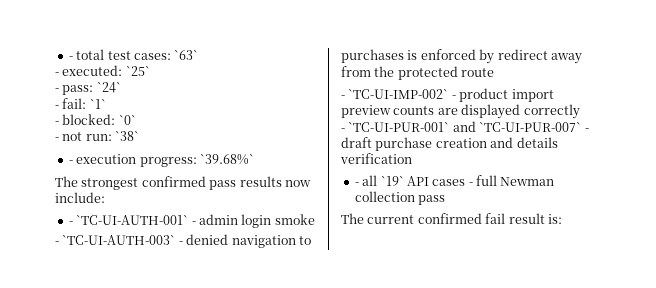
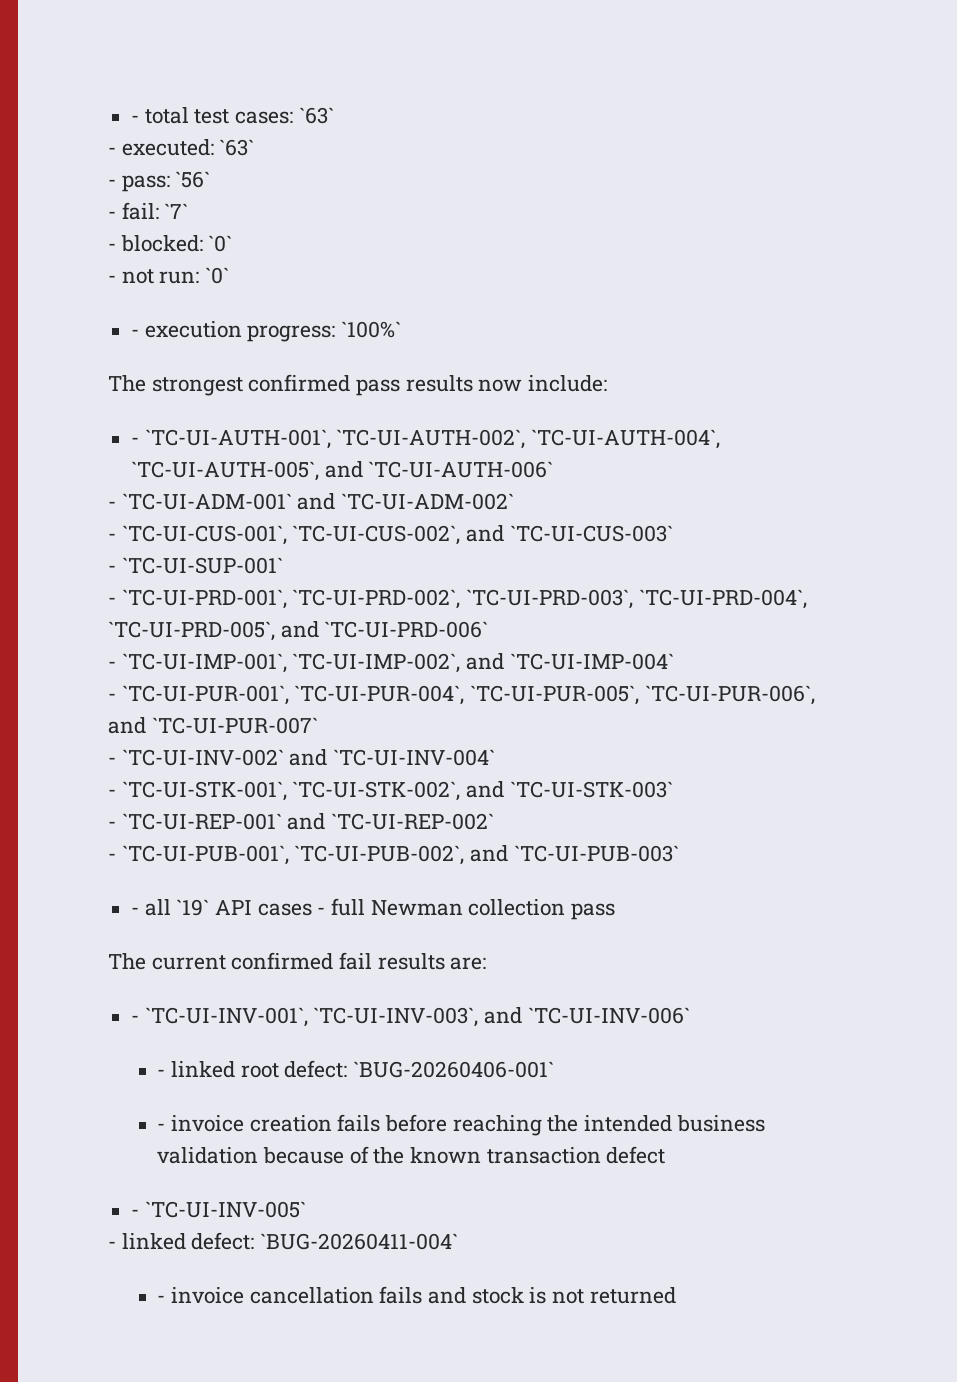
[125,66,150,76] `25` -> [219,139,255,156] `63`
[96,82,121,93] `24` -> [175,171,211,188] `56`
[89,99,106,109] `1` -> [164,203,189,219] `7`
[115,131,140,141] `38` -> [205,267,230,284] `0`
[199,154,254,165] `39.68%` -> [341,321,402,338] `100%`
[76,214,315,228] [55,234,311,248] [341,49,582,64] [341,66,495,80] [341,88,554,102] [341,104,580,119] [341,121,589,132] [341,137,558,151] [340,153,412,164] `TC-UI-AUTH-001` - admin login smoke // - `TC-UI-AUTH-003` - denied navigation to purchases is enforced by redirect away from the protected route // - `TC-UI-IMP-002` - product import preview counts are displayed correctly // - `TC-UI-PUR-001` and `TC-UI-PUR-007` - draft purchase creation and details verification -> [144,429,721,449] [131,461,554,481] [108,493,515,510] [108,525,673,545] [108,557,283,574] [108,589,807,609] [108,621,489,641] [108,653,674,673] [108,685,815,705] [108,717,318,734] [108,749,496,766] [108,781,673,801] [108,813,495,830] [108,845,679,865] `TC-UI-AUTH-001`, `TC-UI-AUTH-002`, `TC-UI-AUTH-004`, `TC-UI-AUTH-005`, and `TC-UI-AUTH-006` // - `TC-UI-ADM-001` and `TC-UI-ADM-002` // - `TC-UI-CUS-001`, `TC-UI-CUS-002`, and `TC-UI-CUS-003` // - `TC-UI-SUP-001` // - `TC-UI-PRD-001`, `TC-UI-PRD-002`, `TC-UI-PRD-003`, `TC-UI-PRD-004`, `TC-UI-PRD-005`, and `TC-UI-PRD-006` // - `TC-UI-IMP-001`, `TC-UI-IMP-002`, and `TC-UI-IMP-004` // - `TC-UI-PUR-001`, `TC-UI-PUR-004`, `TC-UI-PUR-005`, `TC-UI-PUR-006`, and `TC-UI-PUR-007` // - `TC-UI-INV-002` and `TC-UI-INV-004` // - `TC-UI-STK-001`, `TC-UI-STK-002`, and `TC-UI-STK-003` // - `TC-UI-REP-001` and `TC-UI-REP-002` // - `TC-UI-PUB-001`, `TC-UI-PUB-002`, and `TC-UI-PUB-003`
[508,213,562,224] result is: -> [377,953,487,970] [131,1007,690,1027] [157,1060,555,1078] [157,1114,765,1136] [157,1146,666,1164] [131,1201,306,1218] [108,1232,459,1250] [157,1286,676,1304] results are: // - `TC-UI-INV-001`, `TC-UI-INV-003`, and `TC-UI-INV-006` // - linked root defect: `BUG-20260406-001` // - invoice creation fails before reaching the intended business validation because of the known transaction defect // - `TC-UI-INV-005` // - linked defect: `BUG-20260411-004` // - invoice cancellation fails and stock is not returned

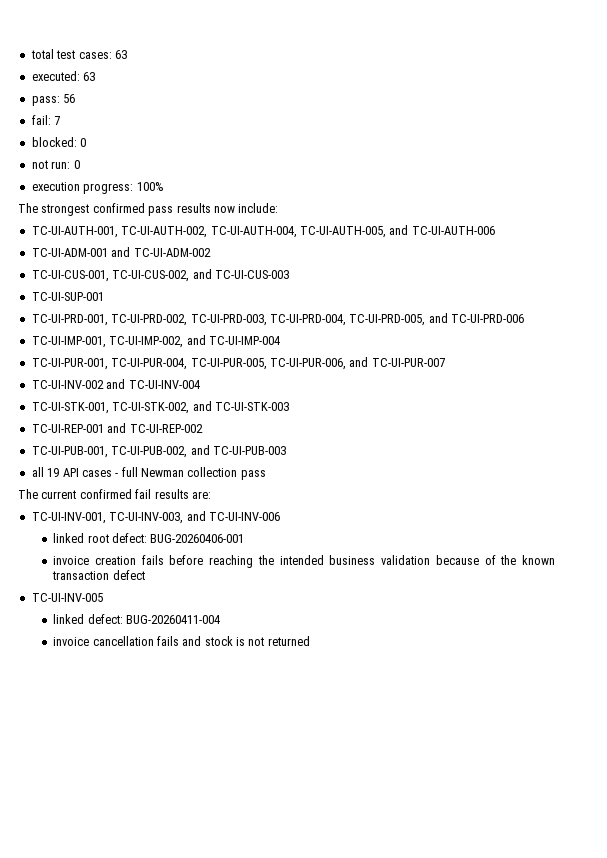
[131,115,140,123] - -> (30, 54) none
[298,107,334,124] [108,139,255,156] [108,171,211,192] [108,202,189,220] [108,235,233,252] [108,267,230,284] [131,329,140,337] `63` // - executed: `63` // - pass: `56` // - fail: `7` // - blocked: `0` // - not run: `0` // - -> [114,50,127,59] [31,71,96,81] [31,94,76,106] [31,115,61,125] [31,137,87,147] [31,160,80,169] 63 // executed: 63 // pass: 56 // fail: 7 // blocked: 0 // not run: 0 //
[341,321,402,338] `100%` -> [136,182,164,191] 100%
[131,429,721,449] [131,461,554,481] [108,493,515,510] [108,525,673,545] [108,557,283,574] [108,589,807,609] [108,621,489,641] [108,653,674,673] [108,685,815,705] [108,717,318,734] [108,749,496,766] [108,781,673,801] [108,813,495,830] [108,845,679,865] [131,899,210,916] - `TC-UI-AUTH-001`, `TC-UI-AUTH-002`, `TC-UI-AUTH-004`, `TC-UI-AUTH-005`, and `TC-UI-AUTH-006` // - `TC-UI-ADM-001` and `TC-UI-ADM-002` // - `TC-UI-CUS-001`, `TC-UI-CUS-002`, and `TC-UI-CUS-003` // - `TC-UI-SUP-001` // - `TC-UI-PRD-001`, `TC-UI-PRD-002`, `TC-UI-PRD-003`, `TC-UI-PRD-004`, `TC-UI-PRD-005`, and `TC-UI-PRD-006` // - `TC-UI-IMP-001`, `TC-UI-IMP-002`, and `TC-UI-IMP-004` // - `TC-UI-PUR-001`, `TC-UI-PUR-004`, `TC-UI-PUR-005`, `TC-UI-PUR-006`, and `TC-UI-PUR-007` // - `TC-UI-INV-002` and `TC-UI-INV-004` // - `TC-UI-STK-001`, `TC-UI-STK-002`, and `TC-UI-STK-003` // - `TC-UI-REP-001` and `TC-UI-REP-002` // - `TC-UI-PUB-001`, `TC-UI-PUB-002`, and `TC-UI-PUB-003` // - all `19` -> [31,225,495,238] [31,247,211,257] [31,269,289,282] [31,292,104,301] [31,313,524,326] [31,335,280,348] [31,357,445,370] [31,379,200,389] [31,401,289,414] [31,423,203,433] [31,445,286,458] [31,467,60,477] TC-UI-AUTH-001, TC-UI-AUTH-002, TC-UI-AUTH-004, TC-UI-AUTH-005, and TC-UI-AUTH-006 // TC-UI-ADM-001 and TC-UI-ADM-002 // TC-UI-CUS-001, TC-UI-CUS-002, and TC-UI-CUS-003 // TC-UI-SUP-001 // TC-UI-PRD-001, TC-UI-PRD-002, TC-UI-PRD-003, TC-UI-PRD-004, TC-UI-PRD-005, and TC-UI-PRD-006 // TC-UI-IMP-001, TC-UI-IMP-002, and TC-UI-IMP-004 // TC-UI-PUR-001, TC-UI-PUR-004, TC-UI-PUR-005, TC-UI-PUR-006, and TC-UI-PUR-007 // TC-UI-INV-002 and TC-UI-INV-004 // TC-UI-STK-001, TC-UI-STK-002, and TC-UI-STK-003 // TC-UI-REP-001 and TC-UI-REP-002 // TC-UI-PUB-001, TC-UI-PUB-002, and TC-UI-PUB-003 // all 19
[131,1007,690,1027] [157,1069,166,1077] - `TC-UI-INV-001`, `TC-UI-INV-003`, and `TC-UI-INV-006` // - -> [31,511,280,524] TC-UI-INV-001, TC-UI-INV-003, and TC-UI-INV-006 //
[353,1061,555,1078] [157,1123,166,1131] `BUG-20260406-001` // - -> [150,534,245,543] BUG-20260406-001 //
[131,1201,306,1218] [108,1232,459,1250] [157,1295,166,1303] - `TC-UI-INV-005` // - linked defect: `BUG-20260411-004` // - -> [31,593,103,602] [53,614,220,624] TC-UI-INV-005 // linked defect: BUG-20260411-004 //

